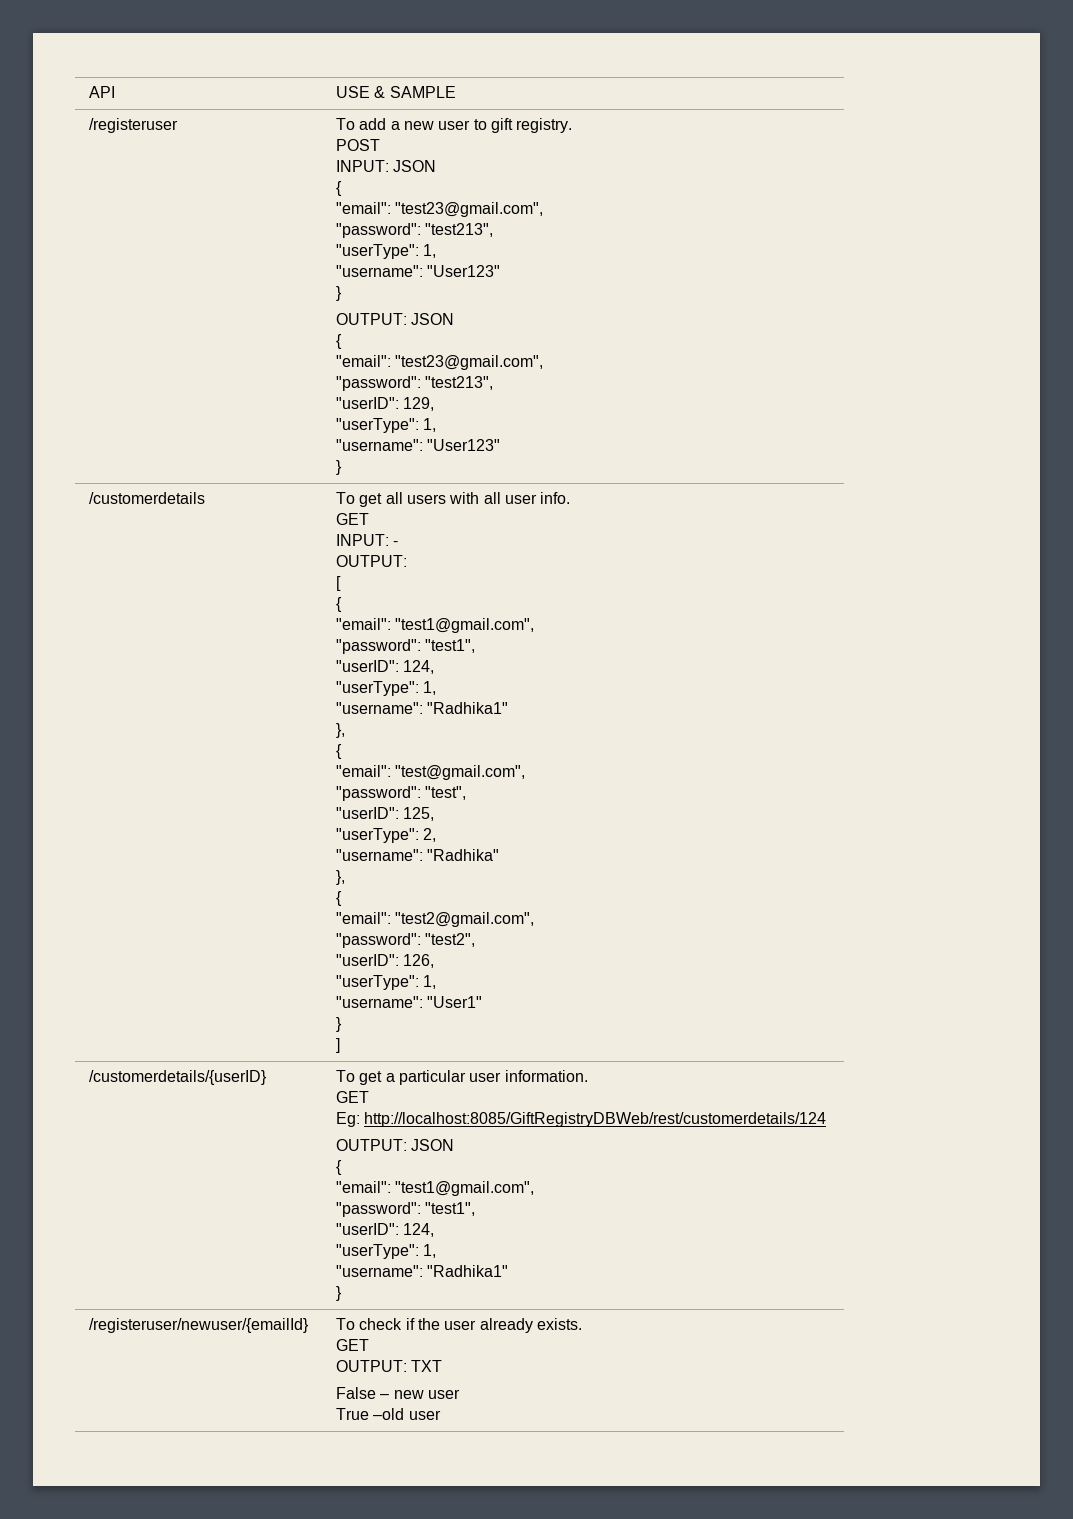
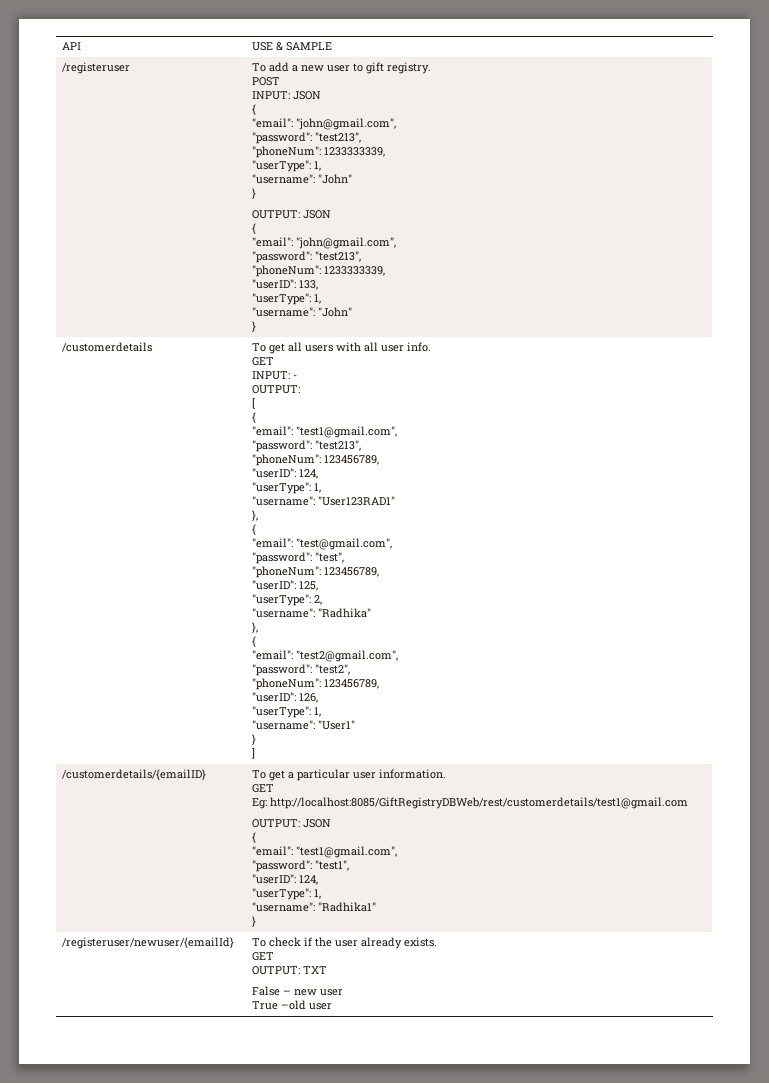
[395,202,544,217] [335,223,494,238] [335,244,437,259] [335,265,501,277] "test23@gmail.com", // "password": "test213", // "userType": 1, // "username": "User123" -> [295,118,396,130] [251,132,361,144] [251,146,385,158] [251,160,321,172] [251,174,352,184] "john@gmail.com", // "password": "test213", // "phoneNum": 1233333339, // "userType": 1, // "username": "John"
[395,355,544,370] [335,376,494,391] [335,397,435,411] [335,418,437,433] [335,439,501,451] "test23@gmail.com", // "password": "test213", // "userID": 129, // "userType": 1, // "username": "User123" -> [295,237,396,249] [251,251,361,263] [251,265,385,277] [251,279,318,290] [251,293,321,305] [251,307,352,317] "john@gmail.com", // "password": "test213", // "phoneNum": 1233333339, // "userID": 133, // "userType": 1, // "username": "John"
[425,639,476,653] [335,660,435,674] [335,681,437,696] [335,702,509,714] "test1", // "userID": 124, // "userType": 1, // "username": "Radhika1" -> [314,440,361,451] [251,454,379,466] [251,468,318,479] [251,482,321,494] [251,496,395,506] "test213", // "phoneNum": 123456789, // "userID": 124, // "userType": 1, // "username": "User123RAD1"
(467, 793) none -> [251,566,379,578] // "phoneNum": 123456789,
(476, 940) none -> [251,678,379,690] // "phoneNum": 123456789,
[88,1070,267,1085] /customerdetails/{userID} -> [61,769,206,780] /customerdetails/{emailID}
[364,1112,827,1127] http://localhost:8085/GiftRegistryDBWeb/rest/customerdetails/124 -> [269,797,688,809] http://localhost:8085/GiftRegistryDBWeb/rest/customerdetails/test1@gmail.com

